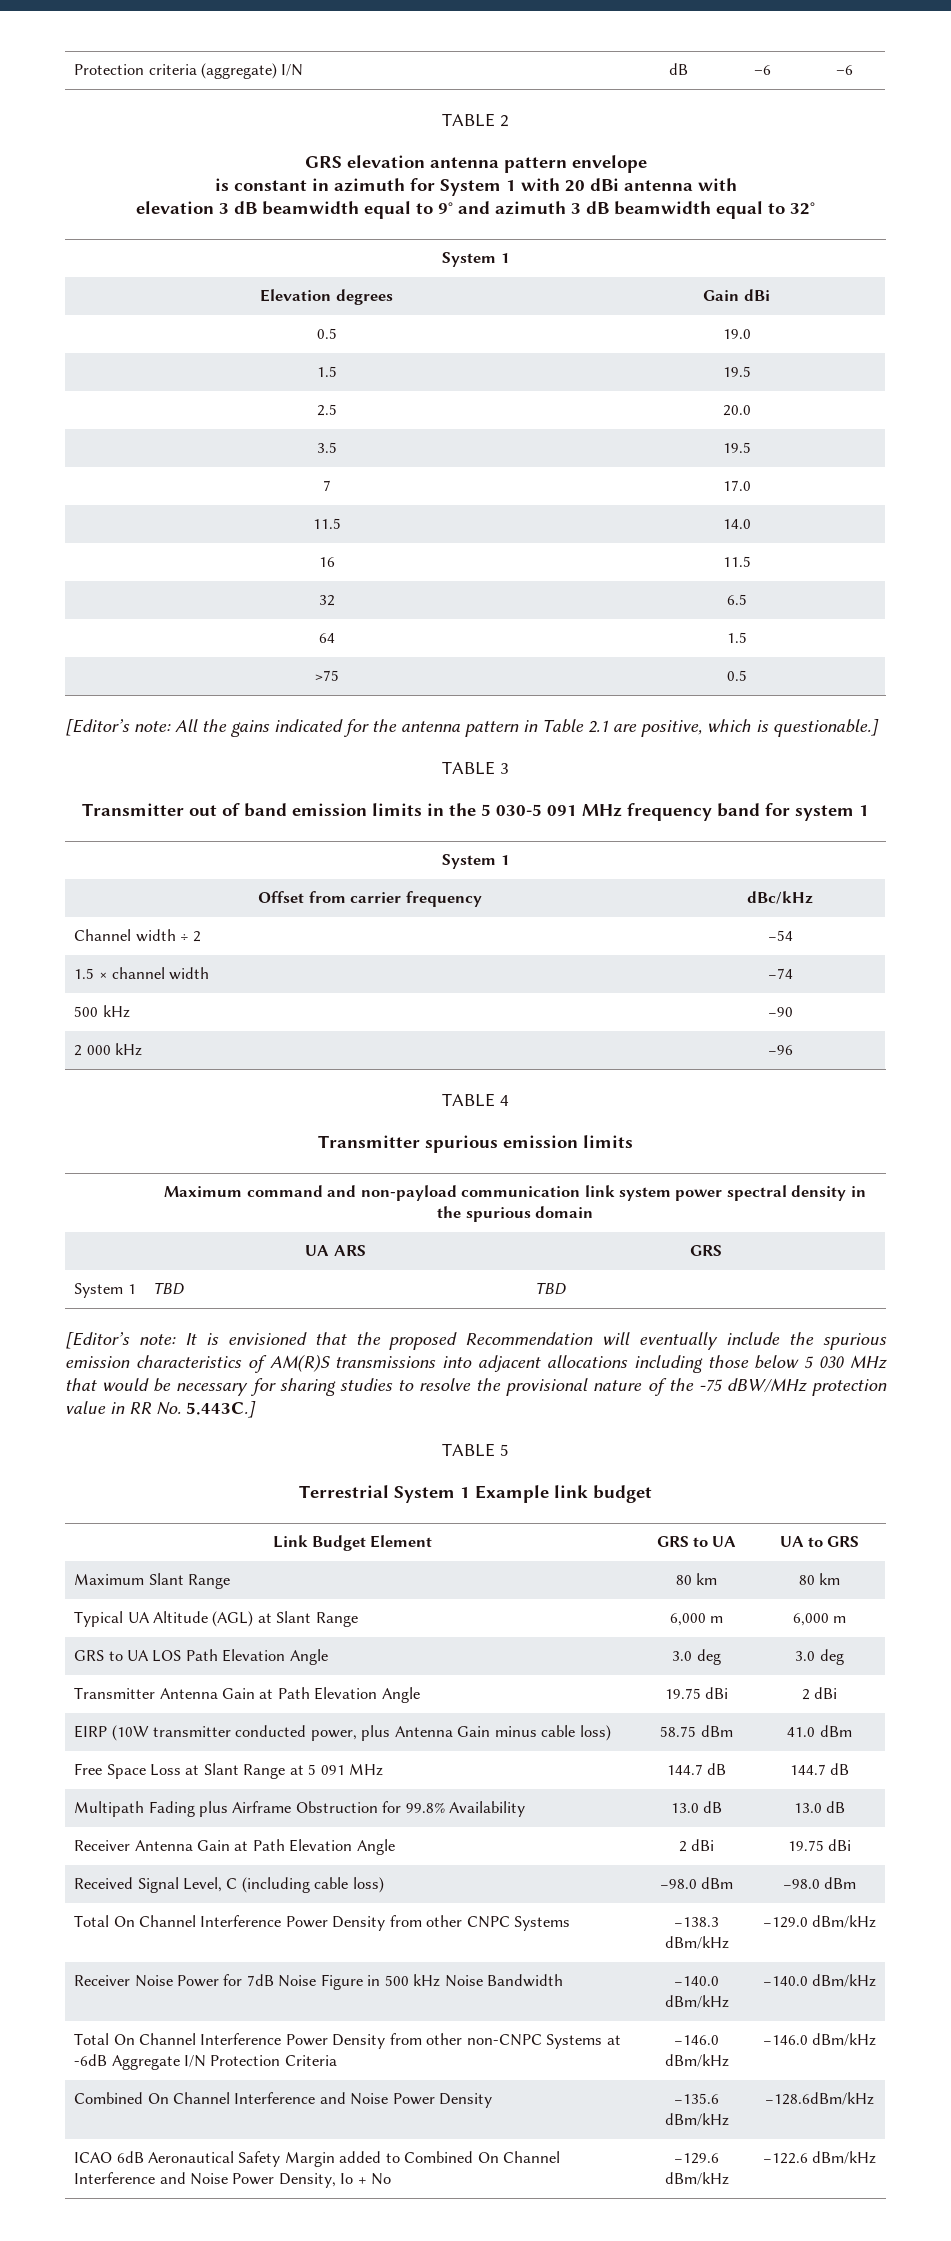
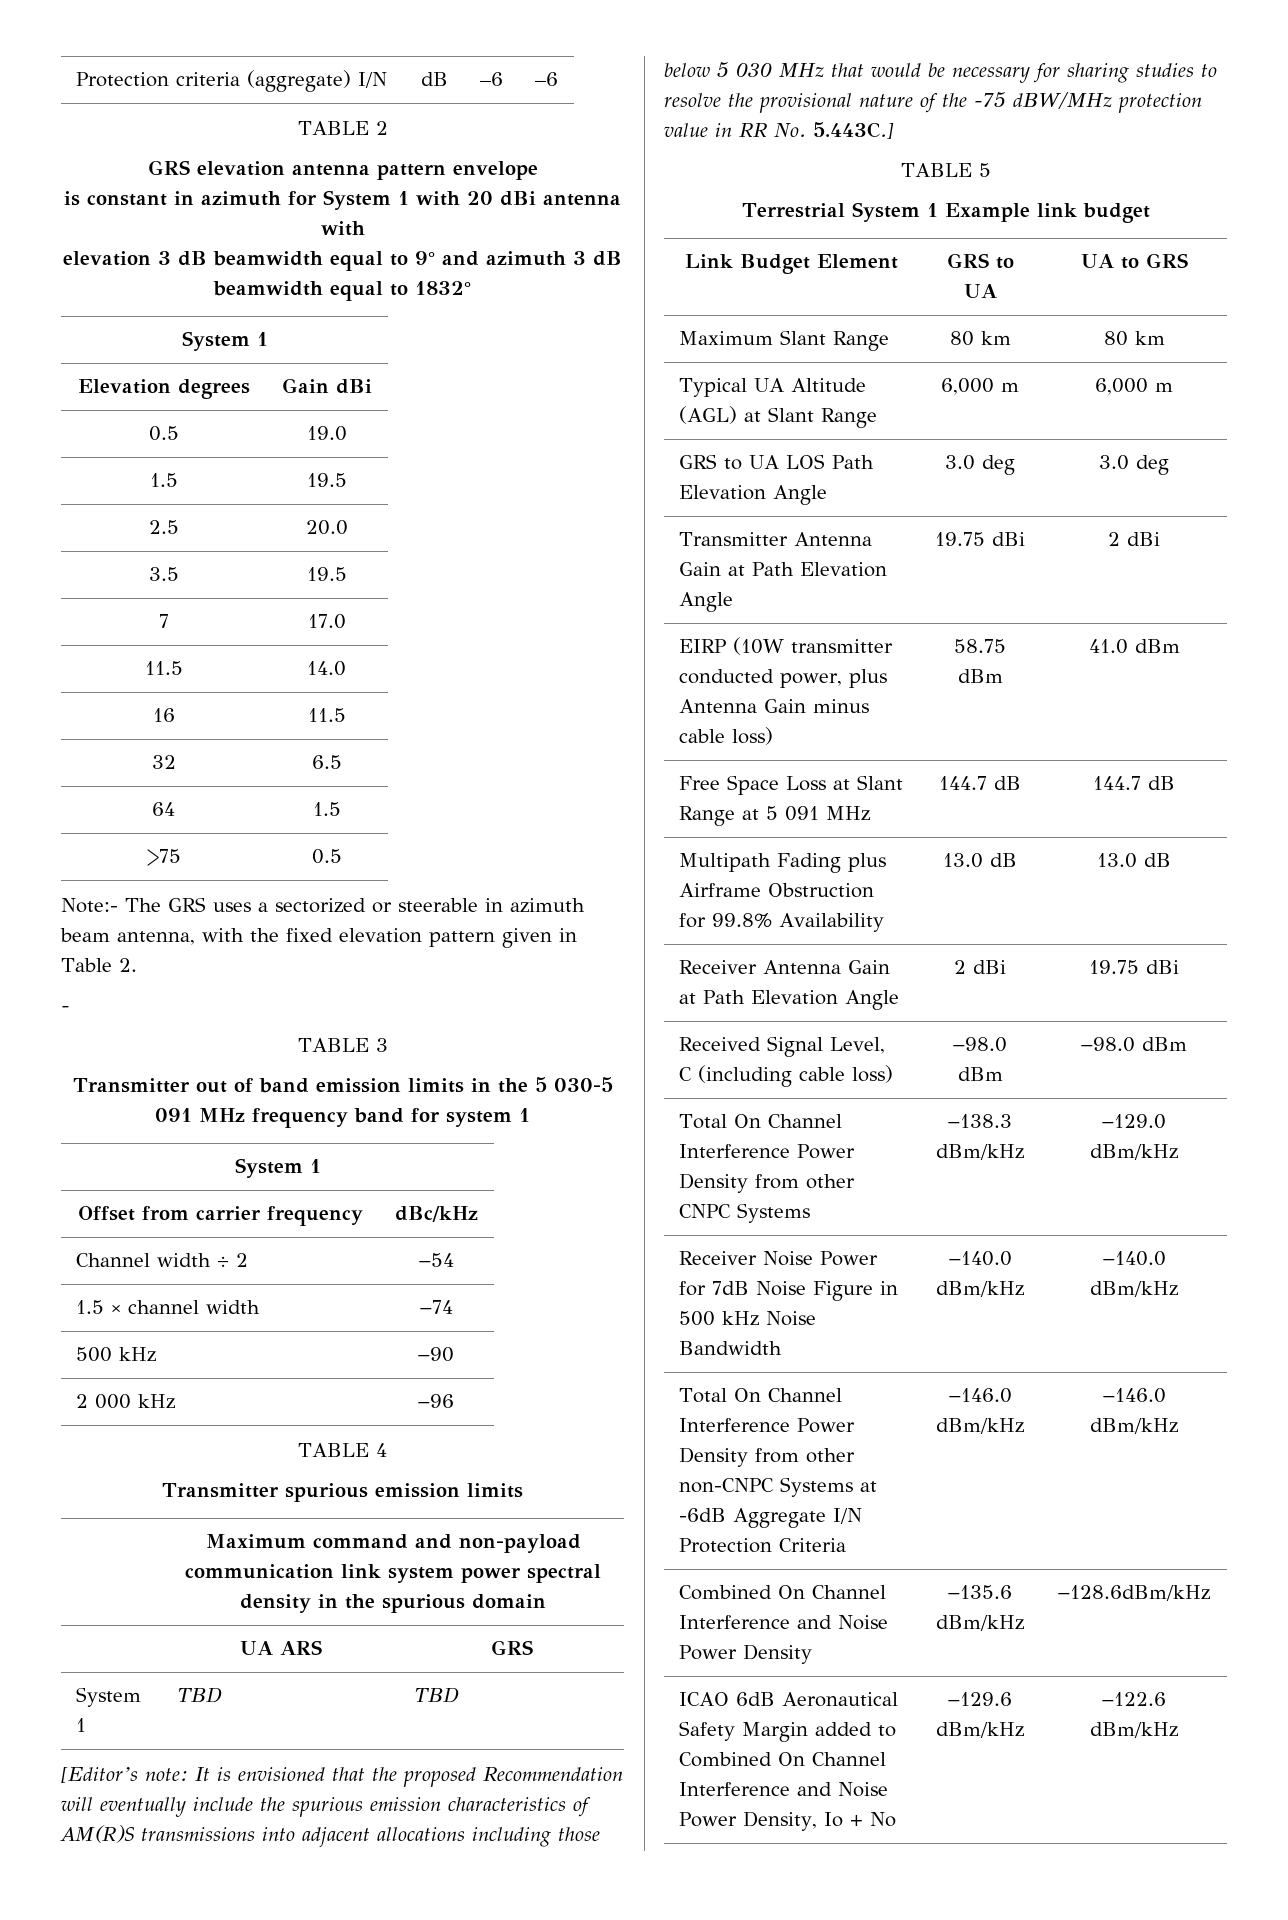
[790,202,815,215] 32° -> [415,281,471,295] 1832°
[65,719,879,737] [Editor’s note: All the gains indicated for the antenna pattern in Table 2.1 are positive, which is questionable.] -> [61,897,585,913] [60,928,577,948] [61,958,137,972] [61,1006,69,1012] Note:- The GRS uses a sectorized or steerable in azimuth beam antenna, with the fixed elevation pattern given in Table 2. // -

